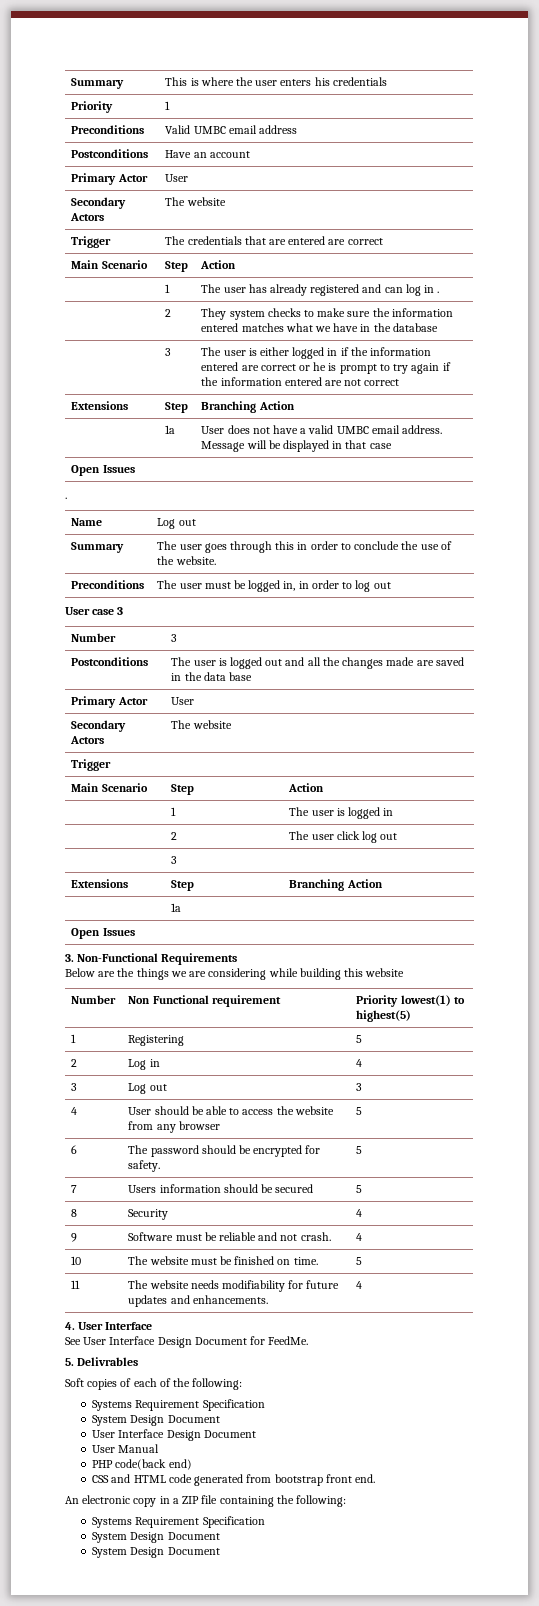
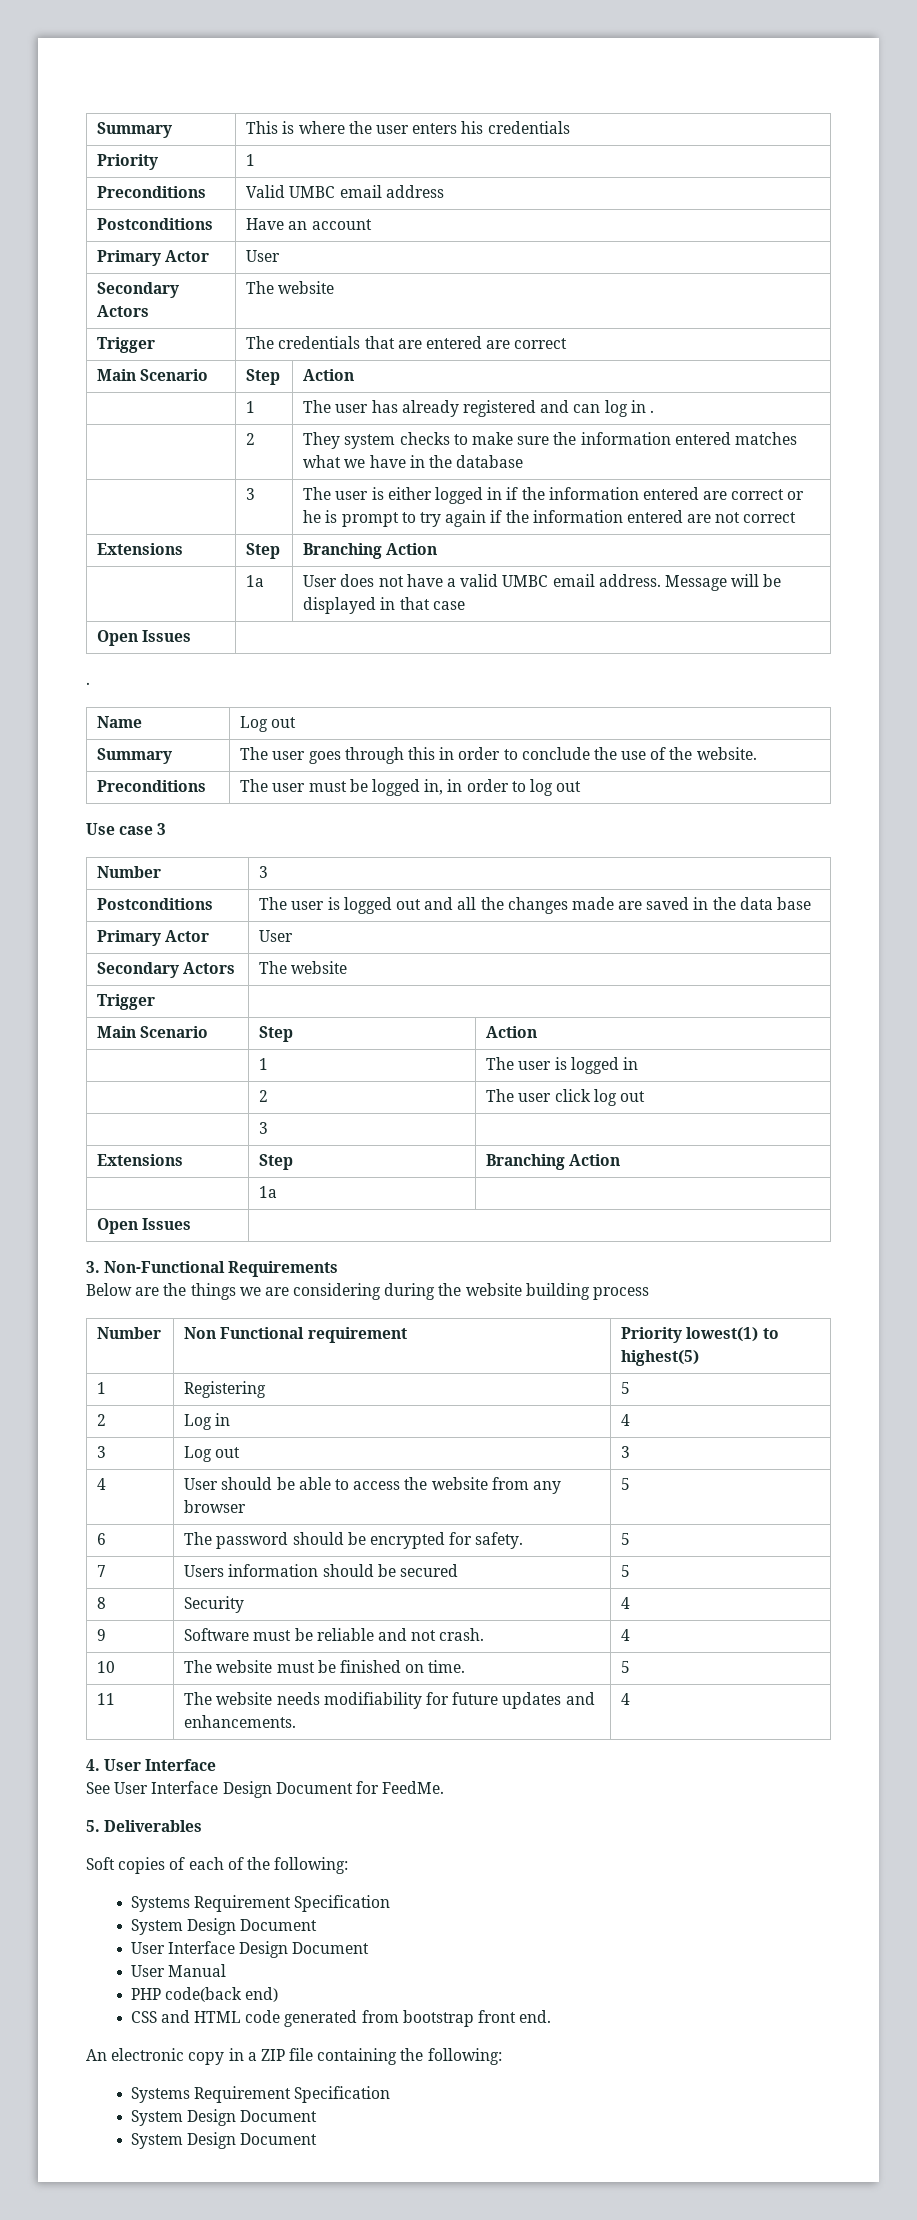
[65,607,90,615] User -> [86,823,115,835] Use
[268,968,405,980] while building this website -> [384,1283,650,1300] during the website building process
[77,1357,139,1366] Delivrables -> [104,1820,203,1832] Deliverables

